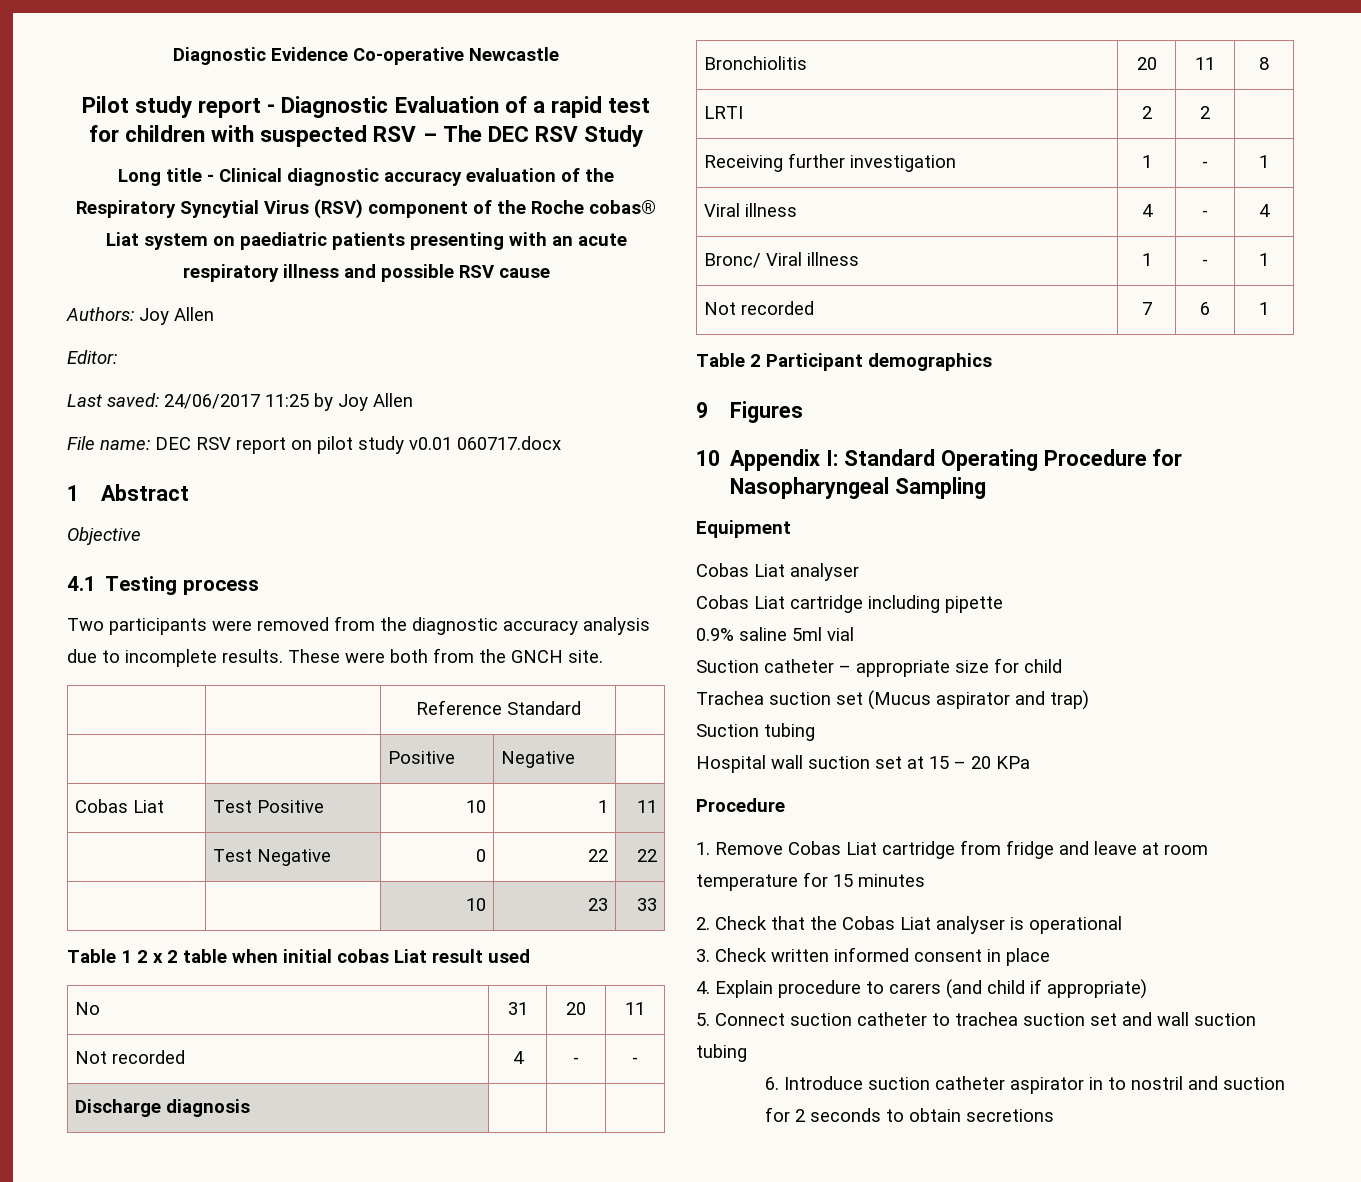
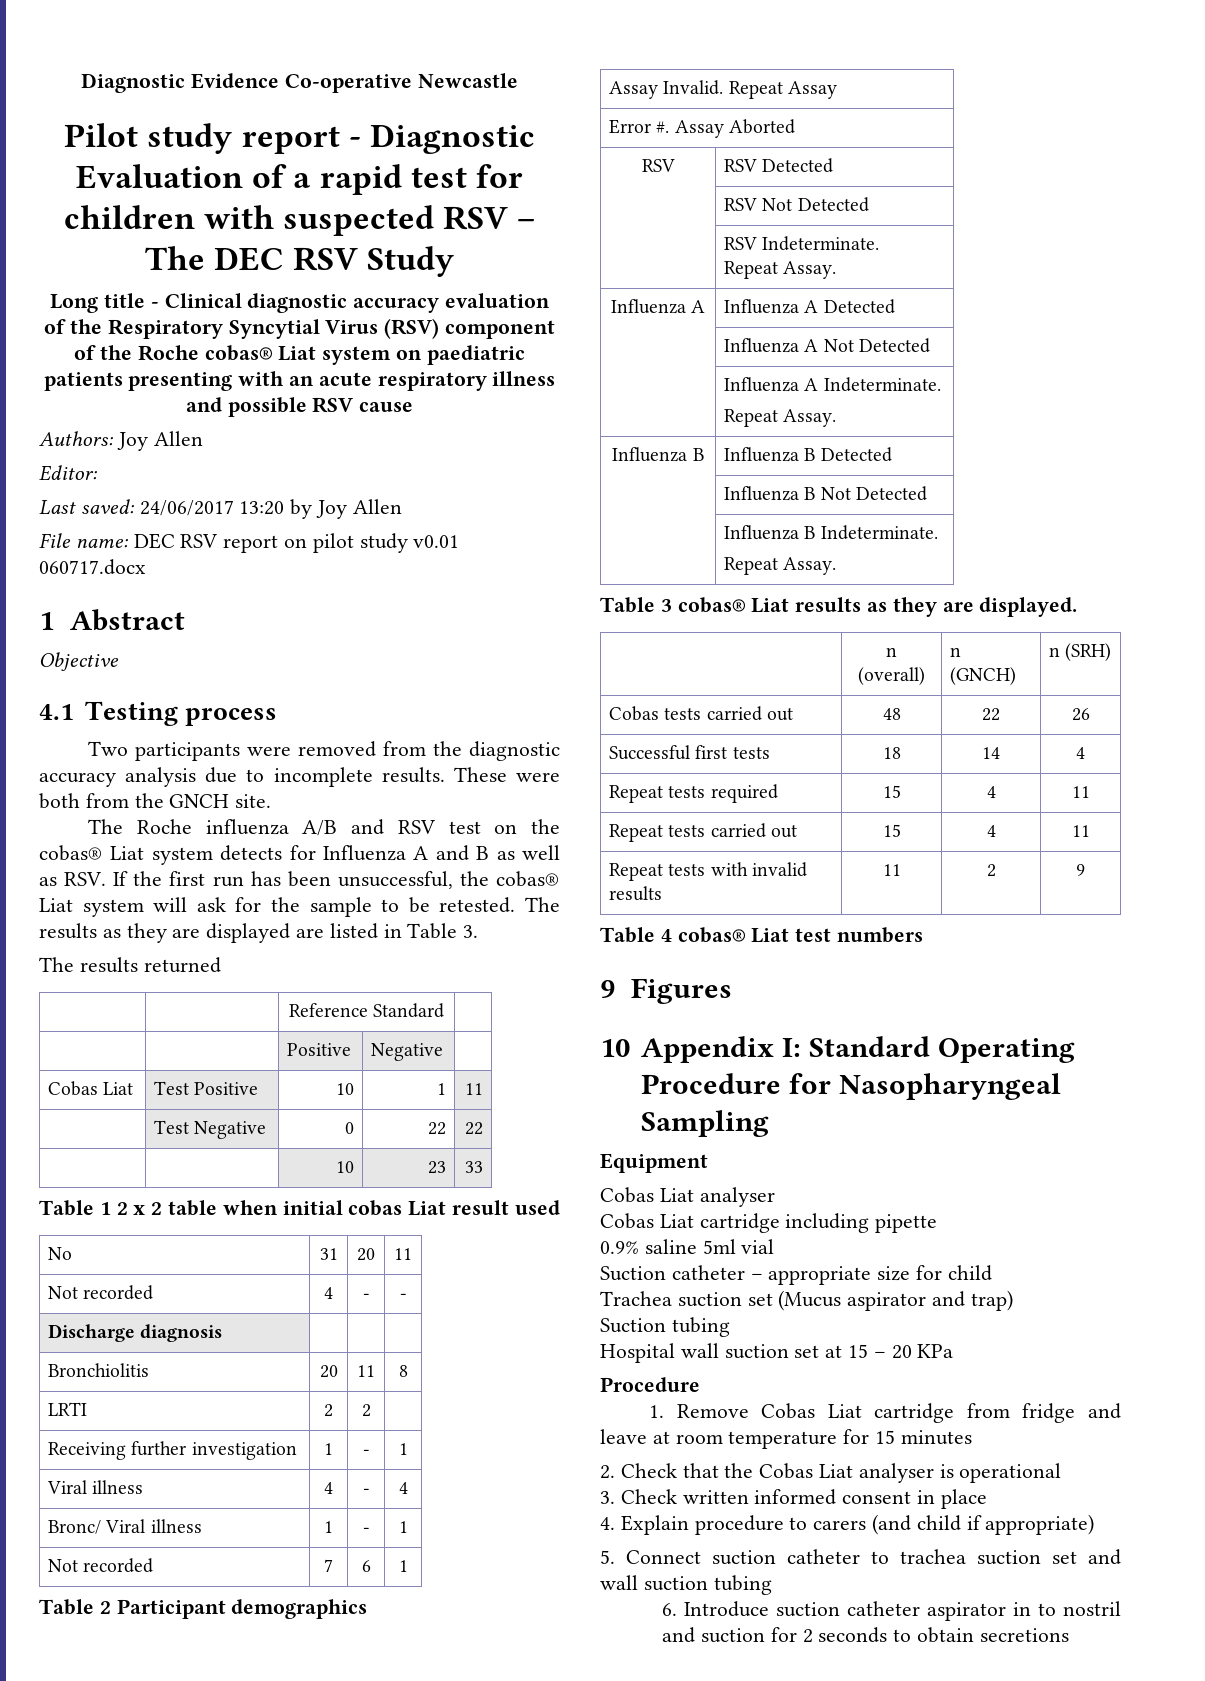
[265,394,309,407] 11:25 -> [239,501,285,515] 13:20
(603, 656) none -> [88,819,560,836] [39,845,560,865] [39,871,560,889] [39,897,561,917] [39,923,479,943] [39,957,221,973] // The Roche influenza A/B and RSV test on the cobas® Liat system detects for Influenza A and B as well as RSV. If the first run has been unsuccessful, the cobas® Liat system will ask for the sample to be retested. The results as they are displayed are listed in Table 3. // The results returned
(992, 362) none -> [609,80,837,99] [609,119,795,138] [641,159,675,172] [724,158,834,173] [724,197,869,212] [724,236,880,251] [724,261,837,279] [610,299,706,314] [724,299,895,314] [724,338,930,353] [724,377,941,392] [724,409,837,427] [612,447,704,462] [724,447,892,462] [724,486,927,501] [724,525,938,540] [724,557,837,575] [600,597,1078,617] [886,647,897,657] [858,667,925,685] [950,647,962,657] [950,667,1017,685] [1049,643,1112,661] [609,706,793,721] [882,708,901,720] [982,708,1000,721] [1071,708,1090,721] [609,745,770,760] [882,747,901,759] [982,747,1000,759] [1076,747,1085,759] [609,784,778,803] [882,785,901,798] [986,786,996,798] [1071,786,1090,798] [609,823,797,842] [882,824,901,837] [986,825,996,837] [1071,825,1090,837] [609,862,807,881] [609,886,663,901] [882,864,901,876] [986,864,996,877] [1076,864,1085,876] [600,927,924,943] // Assay Invalid. Repeat Assay // Error #. Assay Aborted // RSV | RSV Detected // | RSV Not Detected // | RSV Indeterminate. // Repeat Assay. // Influenza A | Influenza A Detected // | Influenza A Not Detected // | Influenza A Indeterminate. // Repeat Assay. // Influenza B | Influenza B Detected // | Influenza B Not Detected // | Influenza B Indeterminate. // Repeat Assay. // Table 3 cobas® Liat results as they are displayed. // | n (overall) | n (GNCH) | n (SRH) // Cobas tests carried out | 48 | 22 | 26 // Successful first tests | 18 | 14 | 4 // Repeat tests required | 15 | 4 | 11 // Repeat tests carried out | 15 | 4 | 11 // Repeat tests with invalid results | 11 | 2 | 9 // Table 4 cobas® Liat test numbers

